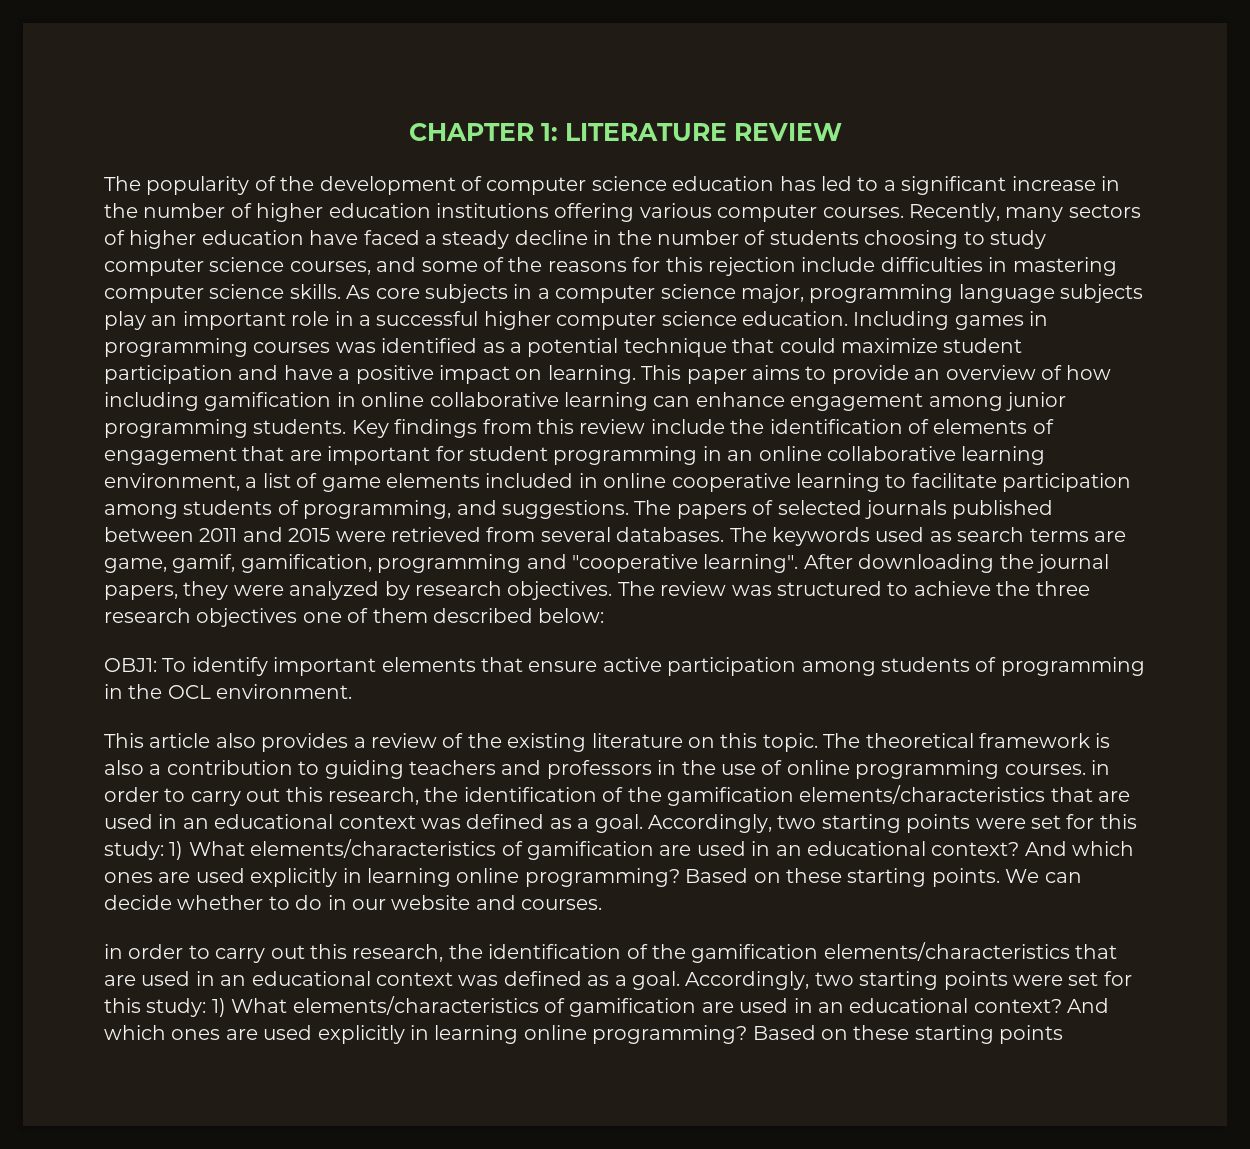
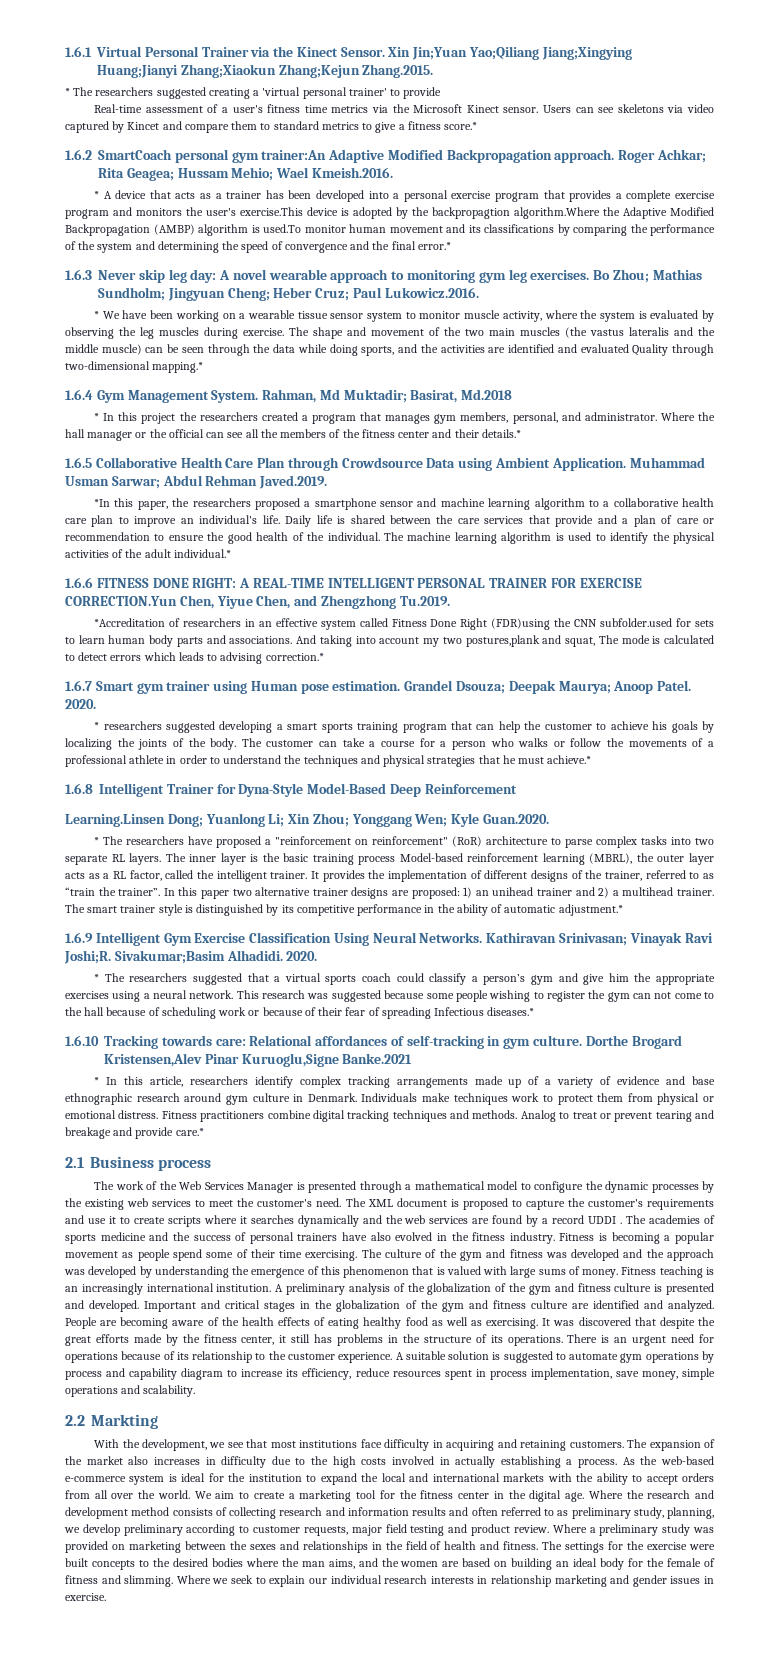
[408,123,842,141] [104,176,1120,195] [104,203,1141,222] [104,230,1046,249] [104,257,1117,276] [104,284,1144,303] [104,311,1049,330] [104,338,1023,357] [104,365,1112,384] [104,392,1066,411] [104,419,1054,438] [104,446,1046,465] [104,473,1132,492] [104,500,1054,519] [104,527,1126,546] [104,554,1109,573] [104,581,1090,600] [104,608,605,627] [104,657,1145,676] [104,684,353,699] [104,733,1111,752] [104,760,1110,779] [104,785,1131,806] [104,814,1137,833] [104,839,1135,860] [104,868,1082,887] [104,895,603,910] [104,942,1118,963] [104,971,1132,990] [104,996,1110,1017] [104,1025,1064,1044] CHAPTER 1: LITERATURE REVIEW // The popularity of the development of computer science education has led to a significant increase in the number of higher education institutions offering various computer courses. Recently, many sectors of higher education have faced a steady decline in the number of students choosing to study computer science courses, and some of the reasons for this rejection include difficulties in mastering computer science skills. As core subjects in a computer science major, programming language subjects play an important role in a successful higher computer science education. Including games in programming courses was identified as a potential technique that could maximize student participation and have a positive impact on learning. This paper aims to provide an overview of how including gamification in online collaborative learning can enhance engagement among junior programming students. Key findings from this review include the identification of elements of engagement that are important for student programming in an online collaborative learning environment, a list of game elements included in online cooperative learning to facilitate participation among students of programming, and suggestions. The papers of selected journals published between 2011 and 2015 were retrieved from several databases. The keywords used as search terms are game, gamif, gamification, programming and "cooperative learning". After downloading the journal papers, they were analyzed by research objectives. The review was structured to achieve the three research objectives one of them described below: // OBJ1: To identify important elements that ensure active participation among students of programming in the OCL environment. // This article also provides a review of the existing literature on this topic. The theoretical framework is also a contribution to guiding teachers and professors in the use of online programming courses. in order to carry out this research, the identification of the gamification elements/characteristics that are used in an educational context was defined as a goal. Accordingly, two starting points were set for this study: 1) What elements/characteristics of gamification are used in an educational context? And which ones are used explicitly in learning online programming? Based on these starting points. We can decide whether to do in our website and courses. // in order to carry out this research, the identification of the gamification elements/characteristics that are used in an educational context was defined as a goal. Accordingly, two starting points were set for this study: 1) What elements/characteristics of gamification are used in an educational context? And which ones are used explicitly in learning online programming? Based on these starting points -> [65,46,632,60] [97,64,434,78] [65,87,442,99] [94,104,715,113] [65,121,478,133] [65,149,707,163] [98,167,393,181] [94,190,716,202] [65,207,714,219] [65,224,715,236] [65,241,451,253] [65,269,702,283] [98,287,479,301] [94,310,714,322] [65,327,715,339] [65,344,714,356] [65,361,204,373] [65,389,513,403] [94,412,715,424] [65,429,521,441] [65,457,705,471] [65,475,328,489] [94,498,714,510] [65,515,714,527] [65,532,715,544] [65,549,231,558] [65,577,642,588] [65,595,450,609] [94,618,714,630] [65,635,714,647] [65,652,324,664] [65,680,692,694] [65,699,96,709] [94,721,714,733] [65,738,714,750] [65,755,592,767] [65,783,517,797] [65,813,550,827] [94,836,714,848] [65,853,714,865] [65,870,714,882] [65,887,715,899] [65,904,623,916] [65,932,713,946] [64,950,318,964] [94,973,716,985] [65,990,715,1002] [65,1007,535,1019] [65,1035,682,1049] [104,1053,413,1067] [94,1076,715,1088] [65,1093,714,1105] [65,1110,714,1122] [65,1127,204,1139] [65,1156,212,1171] [94,1181,715,1193] [65,1198,714,1210] [65,1215,715,1227] [65,1232,715,1244] [65,1249,714,1261] [64,1266,714,1278] [65,1283,714,1295] [65,1300,714,1312] [65,1317,716,1329] [65,1334,714,1346] [65,1351,714,1363] [65,1368,715,1380] [65,1385,196,1397] [65,1414,158,1429] [94,1439,715,1451] [65,1456,715,1468] [65,1473,714,1485] [65,1490,715,1502] [65,1507,714,1519] [64,1524,714,1536] [65,1541,715,1553] [65,1558,715,1570] [65,1575,714,1587] [65,1593,106,1601] 1.6.1 Virtual Personal Trainer via the Kinect Sensor. Xin Jin;Yuan Yao;Qiliang Jiang;Xingying Huang;Jianyi Zhang;Xiaokun Zhang;Kejun Zhang.2015. // * The researchers suggested creating a 'virtual personal trainer' to provide // Real-time assessment of a user's fitness time metrics via the Microsoft Kinect sensor. Users can see skeletons via video captured by Kincet and compare them to standard metrics to give a fitness score.* // 1.6.2 SmartCoach personal gym trainer:An Adaptive Modified Backpropagation approach. Roger Achkar; Rita Geagea; Hussam Mehio; Wael Kmeish.2016. // * A device that acts as a trainer has been developed into a personal exercise program that provides a complete exercise program and monitors the user's exercise.This device is adopted by the backpropagtion algorithm.Where the Adaptive Modified Backpropagation (AMBP) algorithm is used.To monitor human movement and its classifications by comparing the performance of the system and determining the speed of convergence and the final error.* // 1.6.3 Never skip leg day: A novel wearable approach to monitoring gym leg exercises. Bo Zhou; Mathias Sundholm; Jingyuan Cheng; Heber Cruz; Paul Lukowicz.2016. // * We have been working on a wearable tissue sensor system to monitor muscle activity, where the system is evaluated by observing the leg muscles during exercise. The shape and movement of the two main muscles (the vastus lateralis and the middle muscle) can be seen through the data while doing sports, and the activities are identified and evaluated Quality through two-dimensional mapping.* // 1.6.4 Gym Management System. Rahman, Md Muktadir; Basirat, Md.2018 // * In this project the researchers created a program that manages gym members, personal, and administrator. Where the hall manager or the official can see all the members of the fitness center and their details.* // 1.6.5 Collaborative Health Care Plan through Crowdsource Data using Ambient Application. Muhammad Usman Sarwar; Abdul Rehman Javed.2019. // *In this paper, the researchers proposed a smartphone sensor and machine learning algorithm to a collaborative health care plan to improve an individual's life. Daily life is shared between the care services that provide and a plan of care or recommendation to ensure the good health of the individual. The machine learning algorithm is used to identify the physical activities of the adult individual.* // 1.6.6 FITNESS DONE RIGHT: A REAL-TIME INTELLIGENT PERSONAL TRAINER FOR EXERCISE CORRECTION.Yun Chen, Yiyue Chen, and Zhengzhong Tu.2019. // *Accreditation of researchers in an effective system called Fitness Done Right (FDR)using the CNN subfolder.used for sets to learn human body parts and associations. And taking into account my two postures,plank and squat, The mode is calculated to detect errors which leads to advising correction.* // 1.6.7 Smart gym trainer using Human pose estimation. Grandel Dsouza; Deepak Maurya; Anoop Patel. 2020. // * researchers suggested developing a smart sports training program that can help the customer to achieve his goals by localizing the joints of the body. The customer can take a course for a person who walks or follow the movements of a professional athlete in order to understand the techniques and physical strategies that he must achieve.* // 1.6.8 Intelligent Trainer for Dyna-Style Model-Based Deep Reinforcement // Learning.Linsen Dong; Yuanlong Li; Xin Zhou; Yonggang Wen; Kyle Guan.2020. // * The researchers have proposed a "reinforcement on reinforcement" (RoR) architecture to parse complex tasks into two separate RL layers. The inner layer is the basic training process Model-based reinforcement learning (MBRL), the outer layer acts as a RL factor, called the intelligent trainer. It provides the implementation of different designs of the trainer, referred to as “train the trainer”. In this paper two alternative trainer designs are proposed: 1) an unihead trainer and 2) a multihead trainer. The smart trainer style is distinguished by its competitive performance in the ability of automatic adjustment.* // 1.6.9 Intelligent Gym Exercise Classification Using Neural Networks. Kathiravan Srinivasan; Vinayak Ravi Joshi;R. Sivakumar;Basim Alhadidi. 2020. // * The researchers suggested that a virtual sports coach could classify a person’s gym and give him the appropriate exercises using a neural network. This research was suggested because some people wishing to register the gym can not come to the hall because of scheduling work or because of their fear of spreading Infectious diseases.* // 1.6.10 Tracking towards care: Relational affordances of self-tracking in gym culture. Dorthe Brogard Kristensen,Alev Pinar Kuruoglu,Signe Banke.2021 // * In this article, researchers identify complex tracking arrangements made up of a variety of evidence and base ethnographic research around gym culture in Denmark. Individuals make techniques work to protect them from physical or emotional distress. Fitness practitioners combine digital tracking techniques and methods. Analog to treat or prevent tearing and breakage and provide care.* // 2.1 Business process // The work of the Web Services Manager is presented through a mathematical model to configure the dynamic processes by the existing web services to meet the customer's need. The XML document is proposed to capture the customer's requirements and use it to create scripts where it searches dynamically and the web services are found by a record UDDI . The academies of sports medicine and the success of personal trainers have also evolved in the fitness industry. Fitness is becoming a popular movement as people spend some of their time exercising. The culture of the gym and fitness was developed and the approach was developed by understanding the emergence of this phenomenon that is valued with large sums of money. Fitness teaching is an increasingly international institution. A preliminary analysis of the globalization of the gym and fitness culture is presented and developed. Important and critical stages in the globalization of the gym and fitness culture are identified and analyzed. People are becoming aware of the health effects of eating healthy food as well as exercising. It was discovered that despite the great efforts made by the fitness center, it still has problems in the structure of its operations. There is an urgent need for operations because of its relationship to the customer experience. A suitable solution is suggested to automate gym operations by process and capability diagram to increase its efficiency, reduce resources spent in process implementation, save money, simple operations and scalability. // 2.2 Markting // With the development, we see that most institutions face difficulty in acquiring and retaining customers. The expansion of the market also increases in difficulty due to the high costs involved in actually establishing a process. As the web-based e-commerce system is ideal for the institution to expand the local and international markets with the ability to accept orders from all over the world. We aim to create a marketing tool for the fitness center in the digital age. Where the research and development method consists of collecting research and information results and often referred to as preliminary study, planning, we develop preliminary according to customer requests, major field testing and product review. Where a preliminary study was provided on marketing between the sexes and relationships in the field of health and fitness. The settings for the exercise were built concepts to the desired bodies where the man aims, and the women are based on building an ideal body for the female of fitness and slimming. Where we seek to explain our individual research interests in relationship marketing and gender issues in exercise.

